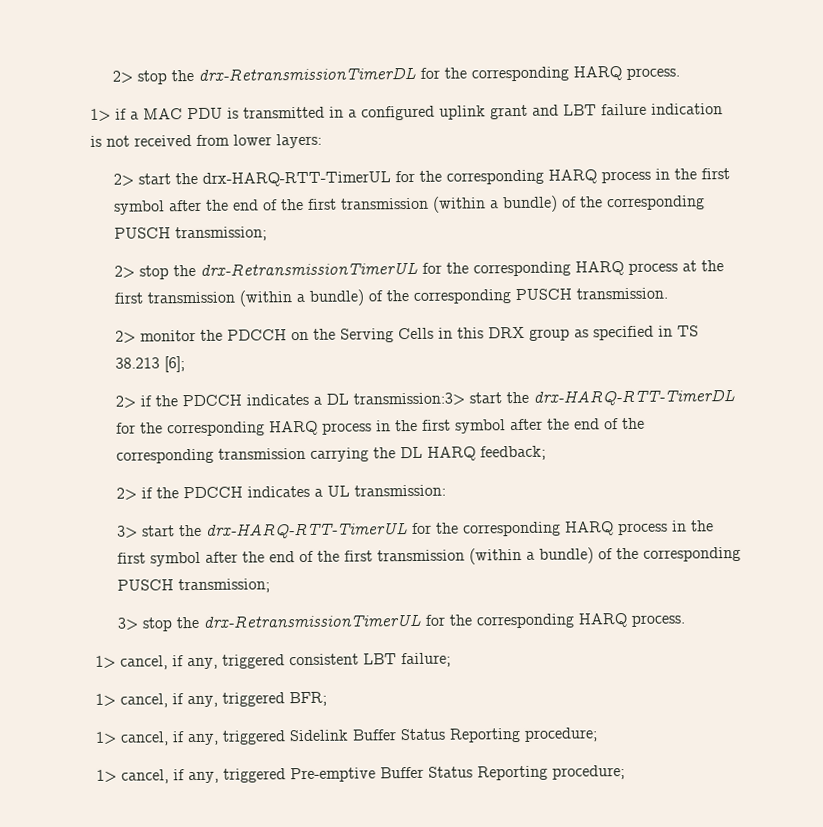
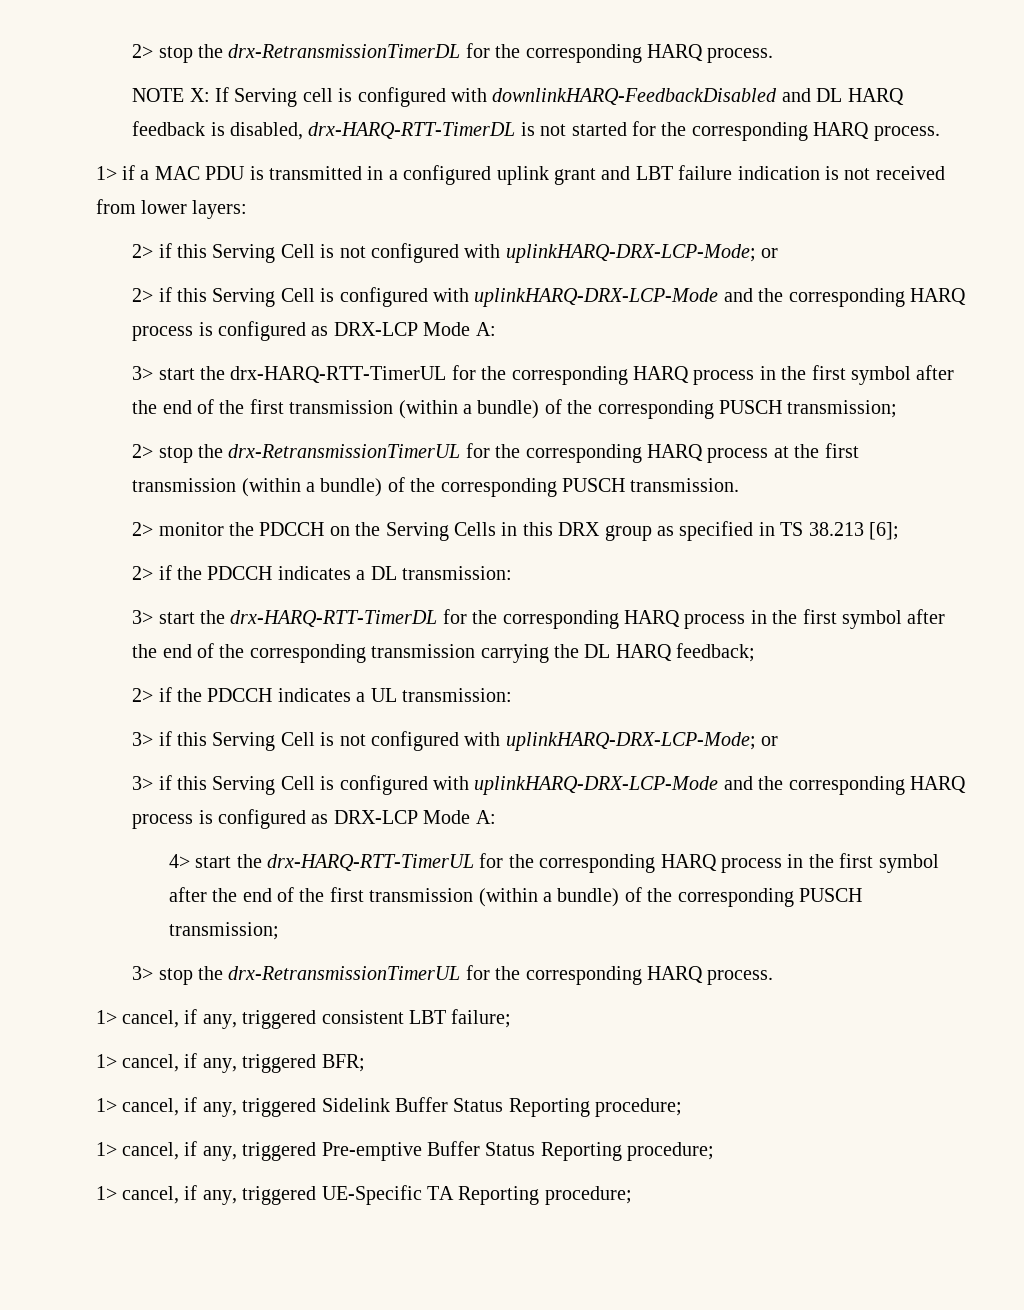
(680, 74) none -> [132,87,904,107] [132,121,940,141] // NOTE X: If Serving cell is configured with downlinkHARQ-FeedbackDisabled and DL HARQ feedback is disabled, drx-HARQ-RTT-TimerDL is not started for the corresponding HARQ process.
(134, 180) none -> [158,243,779,263] [132,287,966,307] [132,321,496,341] [132,366,154,380] if this Serving Cell is not configured with uplinkHARQ-DRX-LCP-Mode; or // 2> if this Serving Cell is configured with uplinkHARQ-DRX-LCP-Mode and the corresponding HARQ process is configured as DRX-LCP Mode A: // 3>
[352,392,465,407] transmission:3> -> [401,566,512,580] [132,610,154,624] transmission: // 3>
(138, 532) none -> [158,731,779,751] [132,775,966,795] [132,809,496,829] [168,854,190,868] if this Serving Cell is not configured with uplinkHARQ-DRX-LCP-Mode; or // 3> if this Serving Cell is configured with uplinkHARQ-DRX-LCP-Mode and the corresponding HARQ process is configured as DRX-LCP Mode A: // 4>
(626, 772) none -> [95,1185,632,1205] // 1> cancel, if any, triggered UE-Specific TA Reporting procedure;

